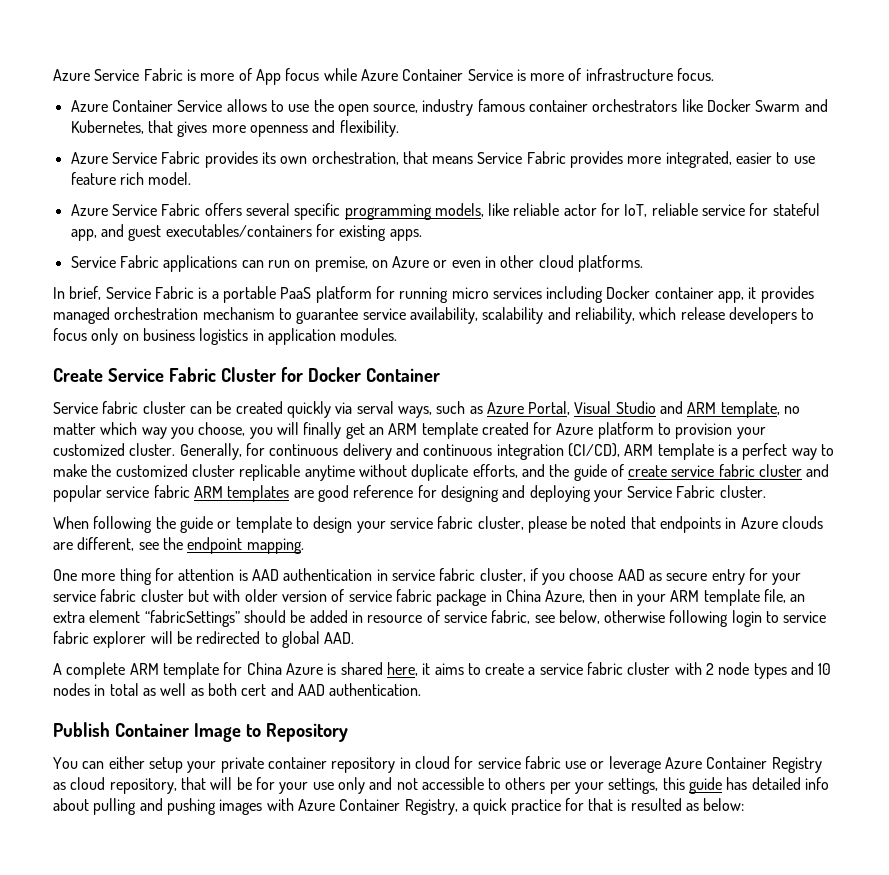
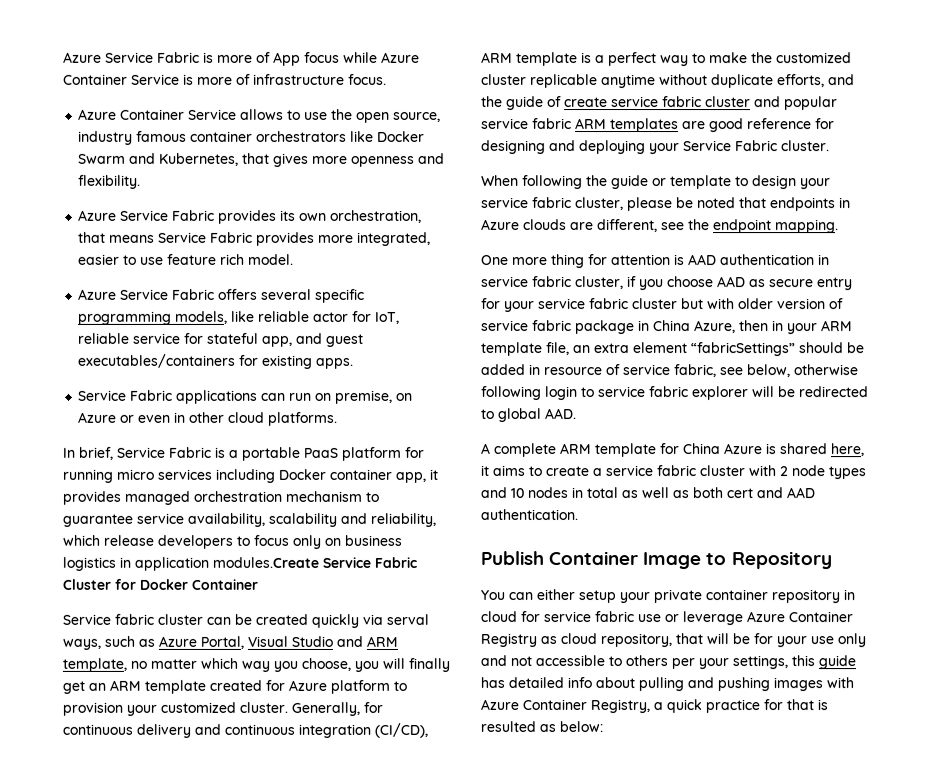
[340,328,398,341] [53,368,103,382] modules. // Create -> [212,556,319,568] modules.Create

